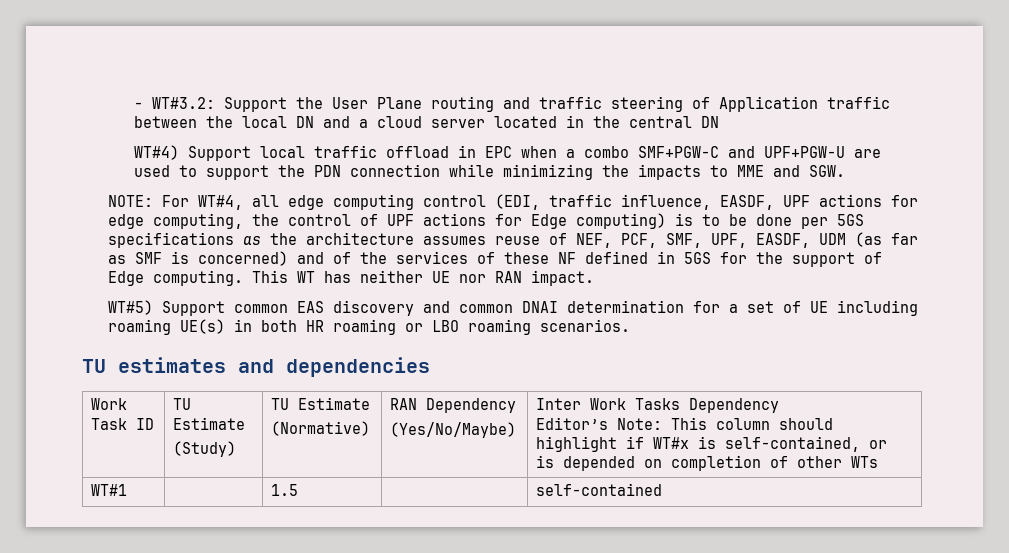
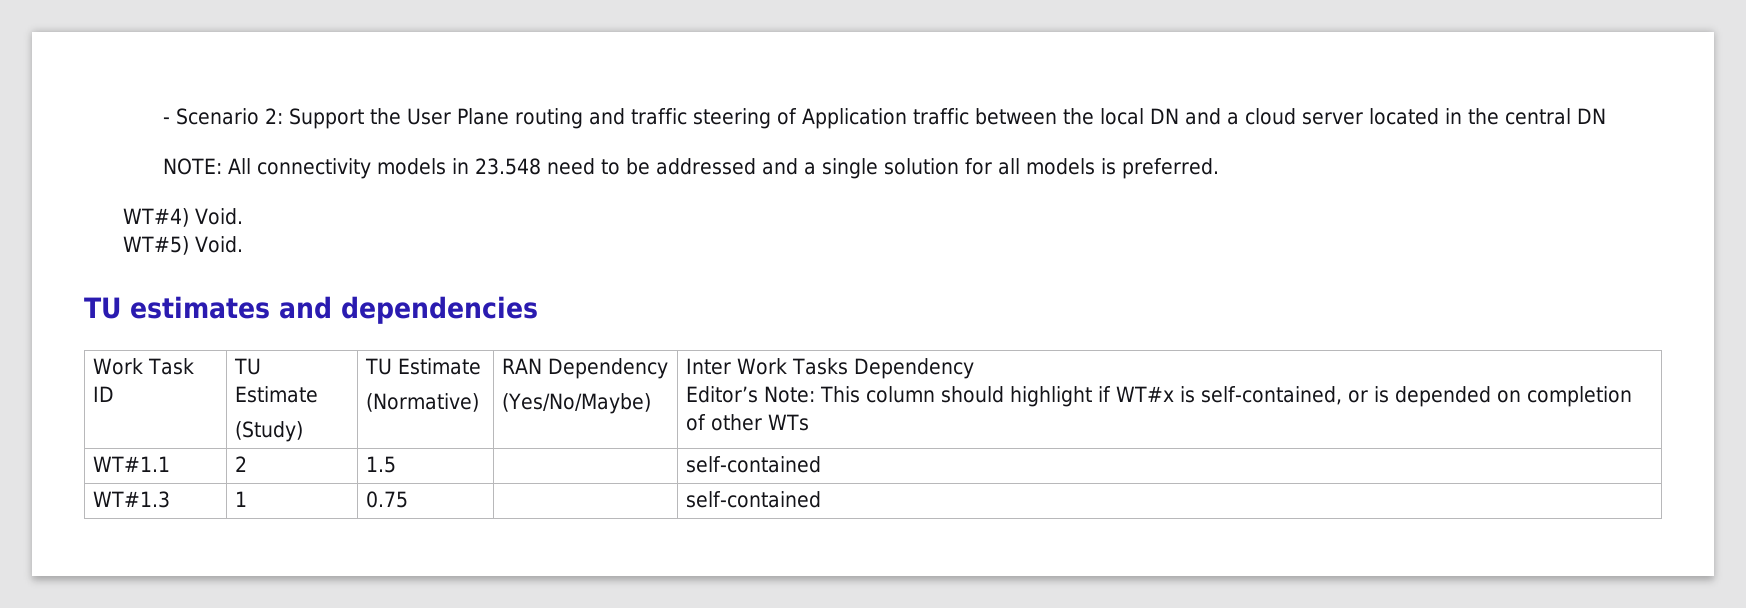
[152,97,216,109] WT#3.2: -> [175,108,283,125] Scenario 2:
[134,145,882,161] [134,164,846,180] [108,194,919,210] [108,213,865,229] [108,232,919,248] [108,251,883,267] [108,270,595,286] [108,300,919,316] [108,319,631,335] WT#4) Support local traffic offload in EPC when a combo SMF+PGW-C and UPF+PGW-U are used to support the PDN connection while minimizing the impacts to MME and SGW. // NOTE: For WT#4, all edge computing control (EDI, traffic influence, EASDF, UPF actions for edge computing, the control of UPF actions for Edge computing) is to be done per 5GS specifications as the architecture assumes reuse of NEF, PCF, SMF, UPF, EASDF, UDM (as far as SMF is concerned) and of the services of these NF defined in 5GS for the support of Edge computing. This WT has neither UE nor RAN impact. // WT#5) Support common EAS discovery and common DNAI determination for a set of UE including roaming UE(s) in both HR roaming or LBO roaming scenarios. -> [162,158,1219,179] [123,208,244,227] [123,236,244,255] NOTE: All connectivity models in 23.548 need to be addressed and a single solution for all models is preferred. // WT#4) Void. // WT#5) Void.
[91,484,128,496] WT#1 | -> [93,456,171,472] [235,456,248,472] WT#1.1 | 2
(663, 489) none -> [93,491,171,508] [235,491,248,507] [366,491,409,508] [686,491,822,508] // WT#1.3 | 1 | 0.75 | | self-contained

